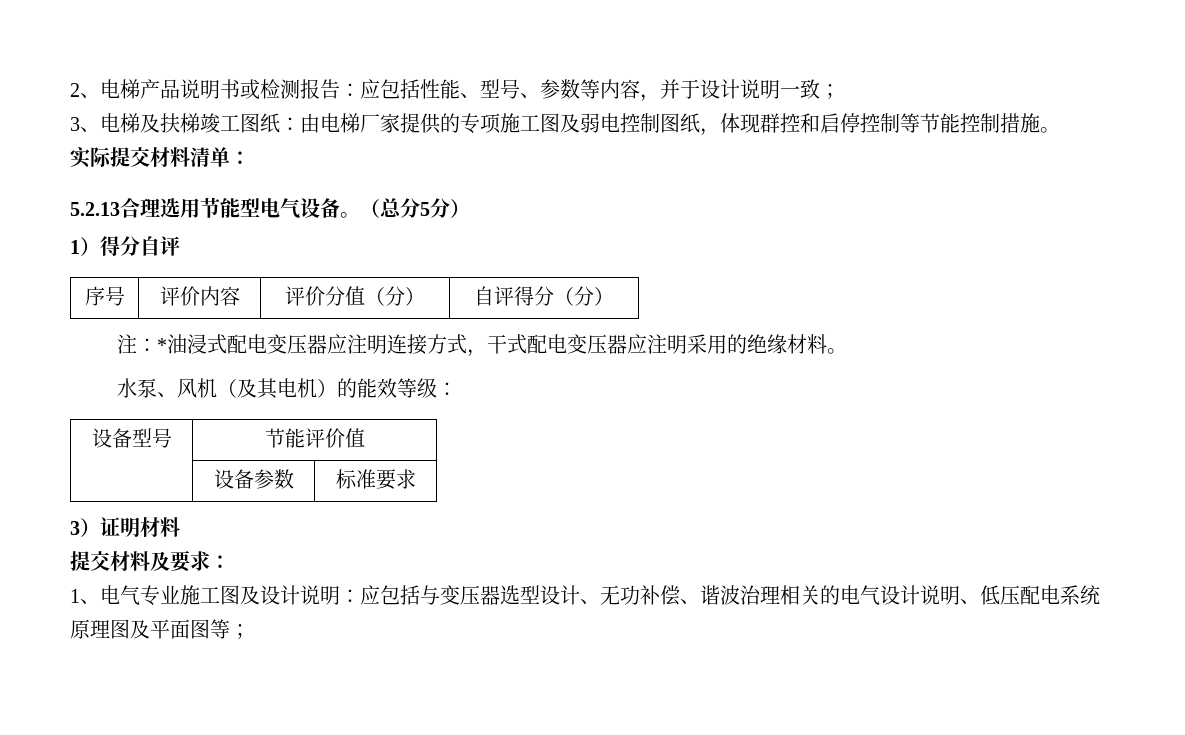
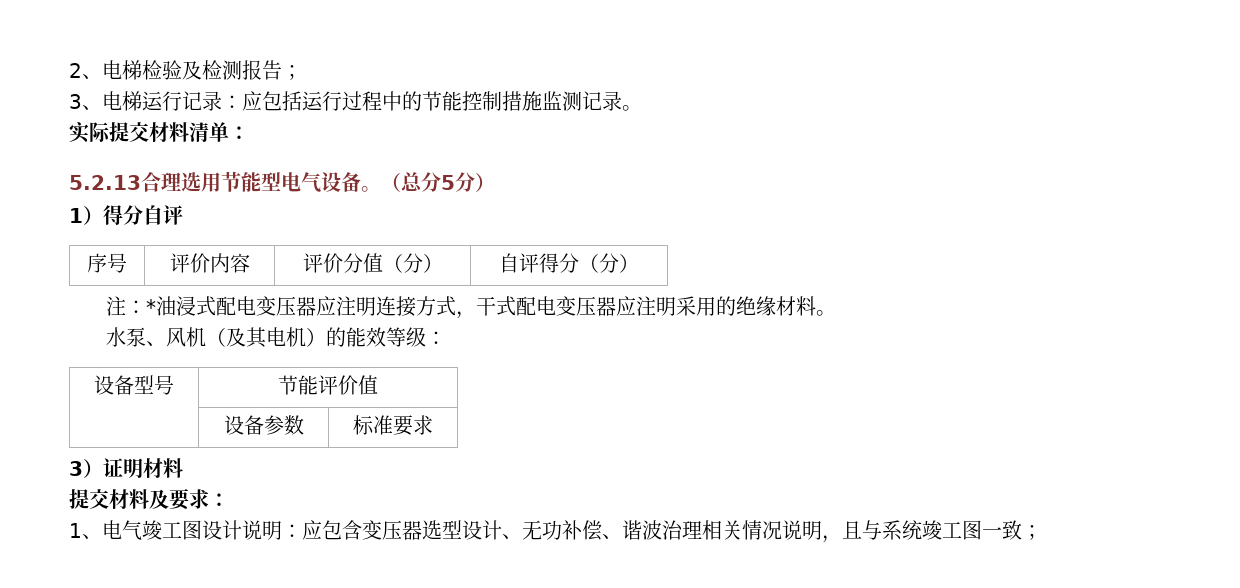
[140,79,840,102] [70,113,920,136] 产品说明书或检测报告：应包括性能、型号、参数等内容，并于设计说明一致； // 3、电梯及扶梯竣工图纸：由电梯厂家提供的专项施工图及弱电控制图纸，体现群控和启停控制等 -> [142,60,302,80] [69,91,422,111] 检验及检测报告； // 3、电梯运行记录：应包括运行过程中的
(1040, 123) none -> [542,91,622,111] 监测记录
[140,585,260,606] 专业施工图及 -> [142,520,202,540] 竣工图
[400,585,440,605] 括与 -> [342,520,362,540] 含
[820,585,1100,605] [70,619,230,639] 的电气设计说明、低压配电系统原理图及平面图等 -> [742,520,1022,543] 情况说明，且与系统竣工图一致

